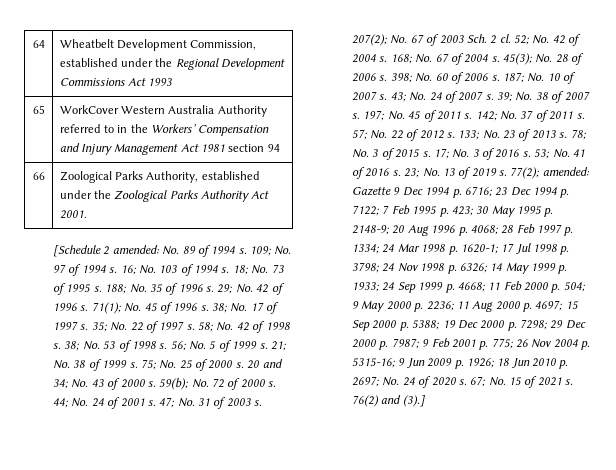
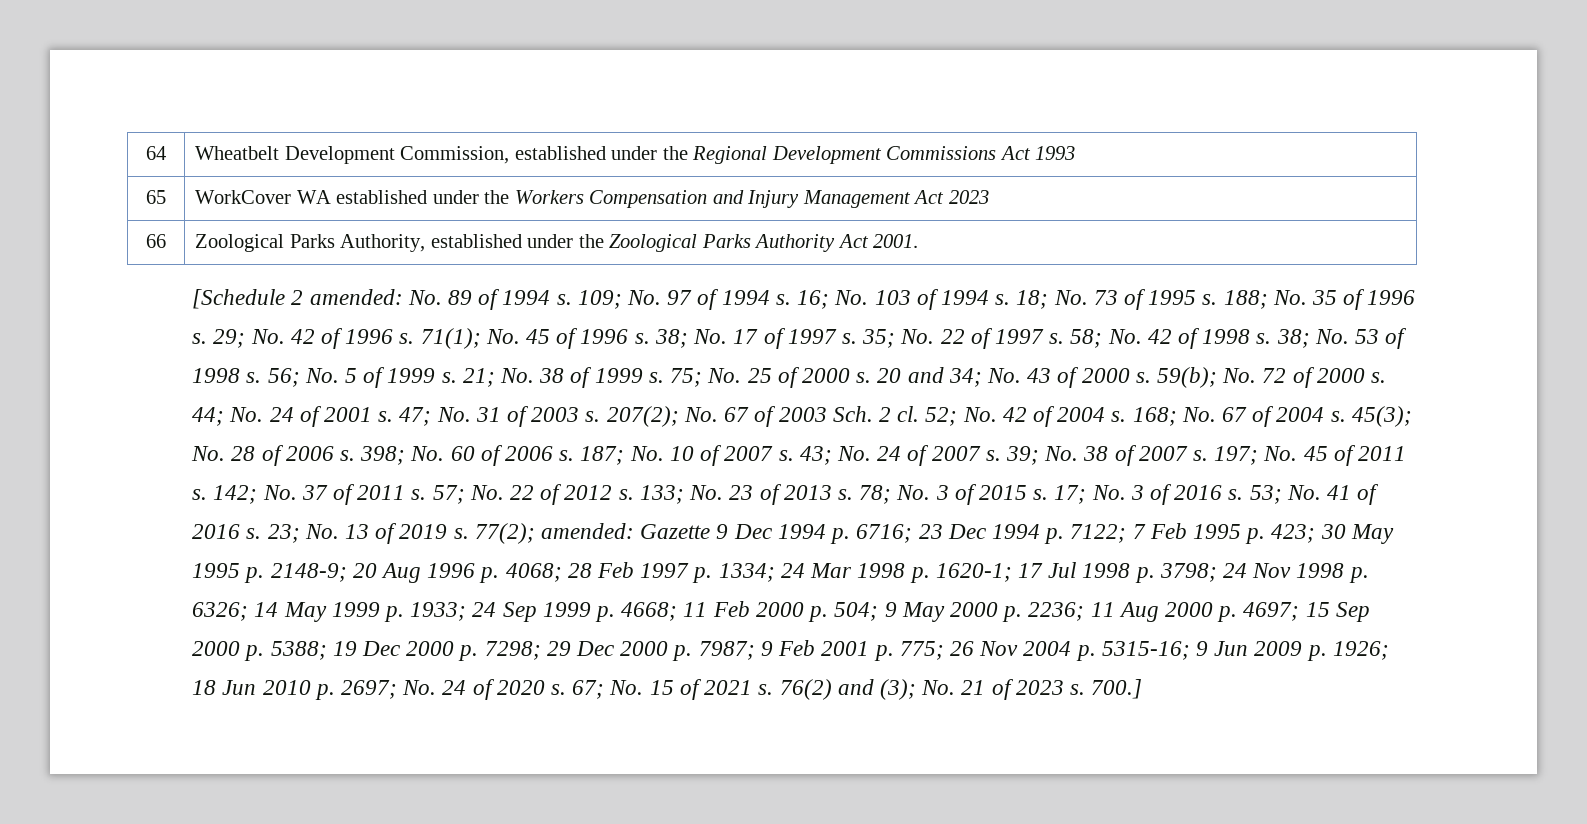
[120,105,267,117] [59,124,198,133] Western Australia Authority referred to in the Workers’ -> [296,190,584,204] WA established under the Workers
[201,144,280,152] 1981 section 94 -> [948,190,989,204] 2023
[402,395,425,407] (3).] -> [879,679,1143,700] (3); No. 21 of 2023 s. 700.]

